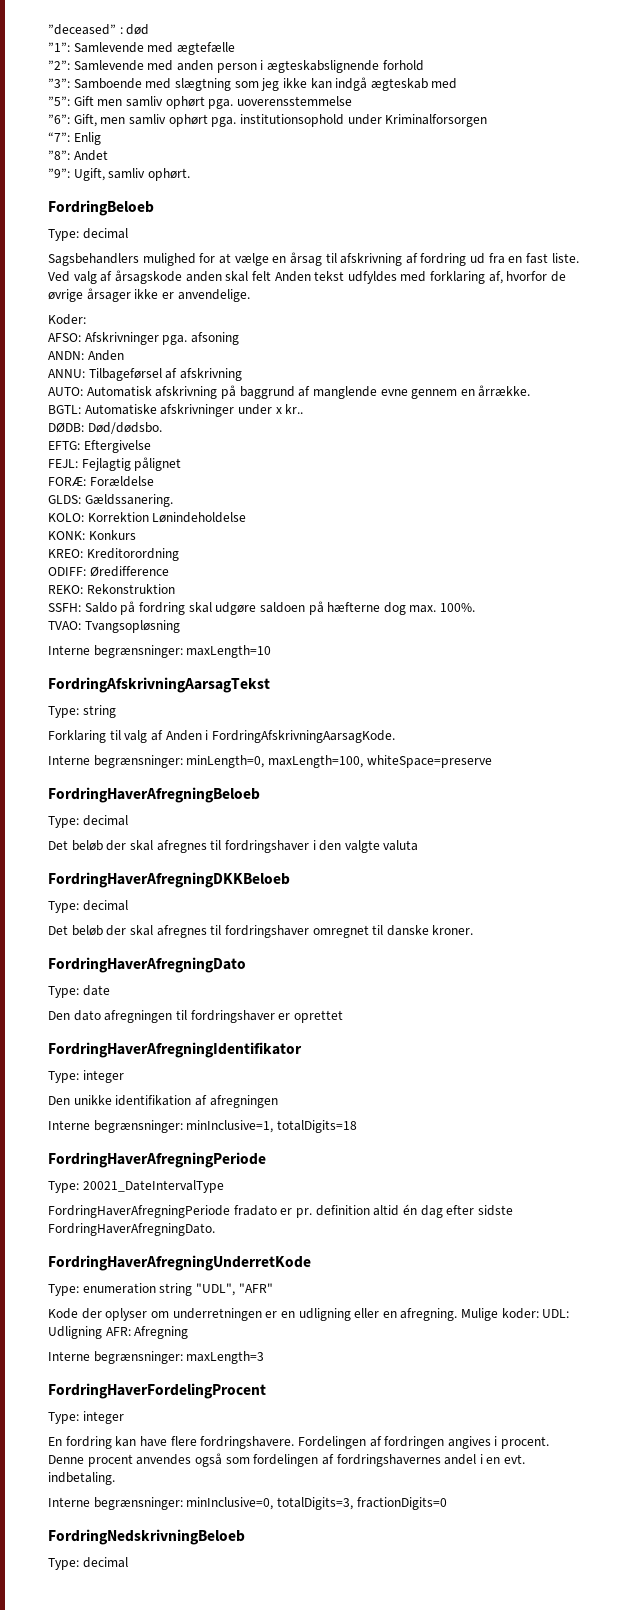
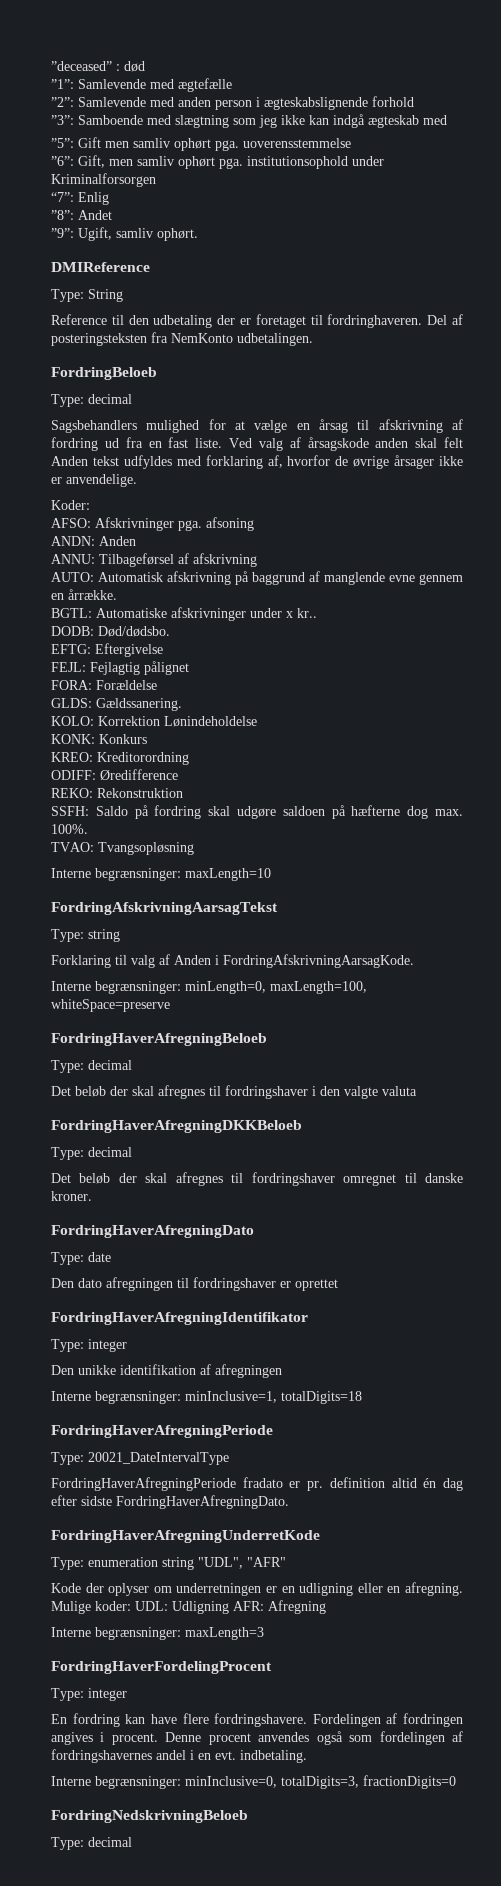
(190, 174) none -> [51,262,150,272] [51,289,123,302] [51,314,464,328] [51,332,313,346] // DMIReference // Type: String // Reference til den udbetaling der er foretaget til fordringhaveren. Del af posteringsteksten fra NemKonto udbetalingen.
[48,422,84,433] DØDB: -> [51,626,94,636] DODB:
[48,477,86,486] FORÆ: -> [51,680,92,690] FORA:

